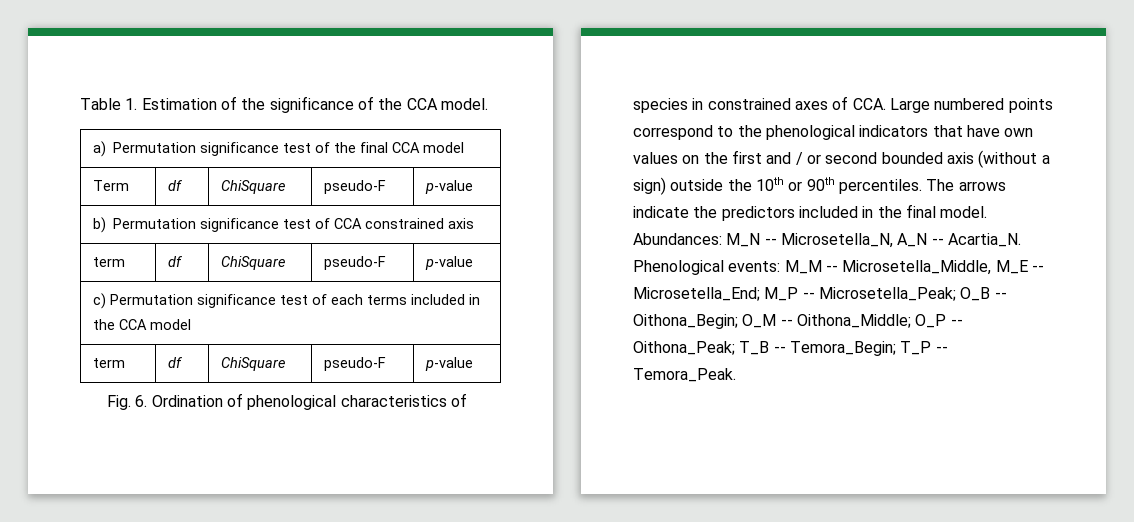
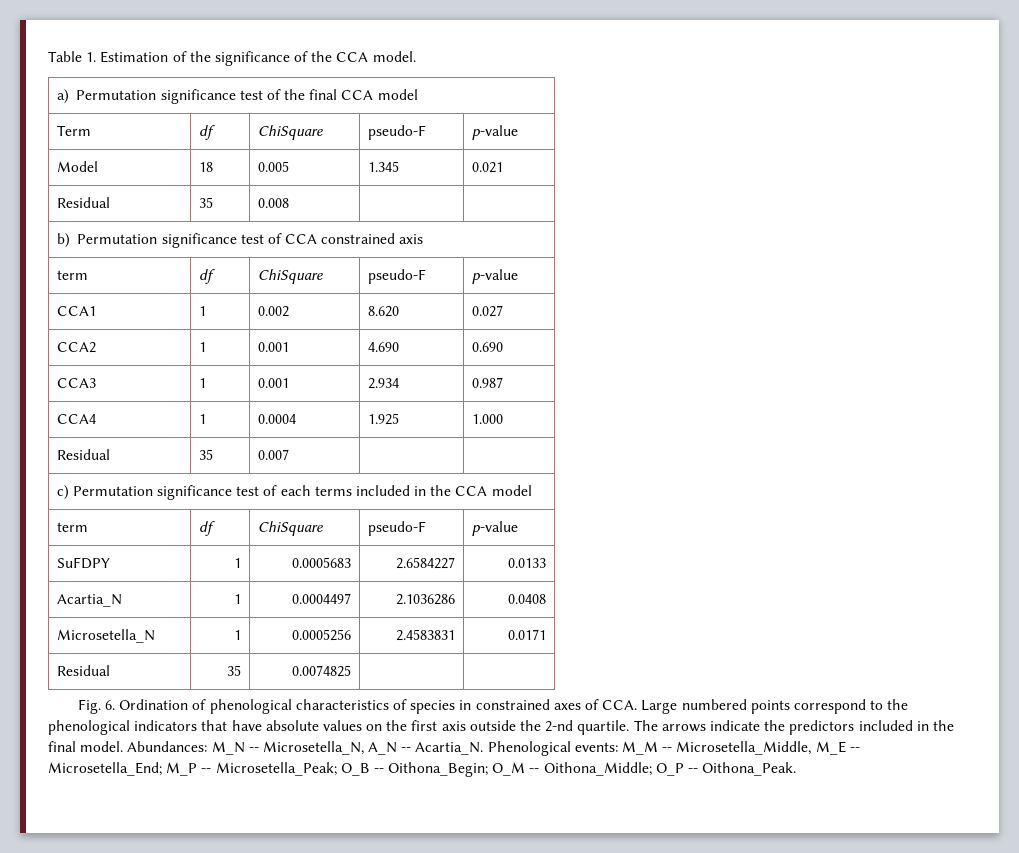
(473, 187) none -> [56,161,98,172] [198,162,213,172] [257,161,289,172] [367,161,399,172] [471,162,503,173] [56,197,110,208] [198,197,213,208] [257,198,289,208] // Model | 18 | 0.005 | 1.345 | 0.021 // Residual | 35 | 0.008 | |
(473, 263) none -> [56,306,96,316] [198,306,206,316] [257,306,289,317] [367,306,399,317] [471,305,503,317] [56,342,96,353] [198,342,206,352] [257,342,289,352] [367,342,399,352] [471,342,503,352] [56,378,96,388] [198,378,206,388] [257,378,289,388] [367,378,399,389] [471,377,503,388] [56,414,96,424] [198,414,206,424] [257,414,296,424] [367,413,399,425] [471,414,503,424] [56,449,110,460] [198,449,213,460] [257,449,289,460] // CCA1 | 1 | 0.002 | 8.620 | 0.027 // CCA2 | 1 | 0.001 | 4.690 | 0.690 // CCA3 | 1 | 0.001 | 2.934 | 0.987 // CCA4 | 1 | 0.0004 | 1.925 | 1.000 // Residual | 35 | 0.007 | |
(473, 364) none -> [56,557,110,569] [234,558,242,568] [292,557,352,568] [396,557,456,569] [508,558,547,568] [56,594,122,607] [234,594,242,604] [292,593,352,604] [396,594,456,605] [508,594,547,604] [56,629,155,643] [234,630,242,640] [292,629,352,641] [396,629,456,641] [508,629,547,640] [56,665,110,676] [227,665,242,676] [292,665,352,677] // SuFDPY | 1 | 0.0005683 | 2.6584227 | 0.0133 // Acartia_N | 1 | 0.0004497 | 2.1036286 | 0.0408 // Microsetella_N | 1 | 0.0005256 | 2.4583831 | 0.0171 // Residual | 35 | 0.0074825 | |
[1004,128,1034,137] own -> [265,720,319,731] absolute
[766,150,1050,168] [633,177,922,195] and / or second bounded axis (without a sign) outside the 10th or 90th percentiles. -> [441,720,630,735] axis outside the 2-nd quartile.
[633,341,948,356] [633,368,736,382] Oithona_Peak; T_B -- Temora_Begin; T_P -- Temora_Peak. -> [702,762,797,776] Oithona_Peak.

